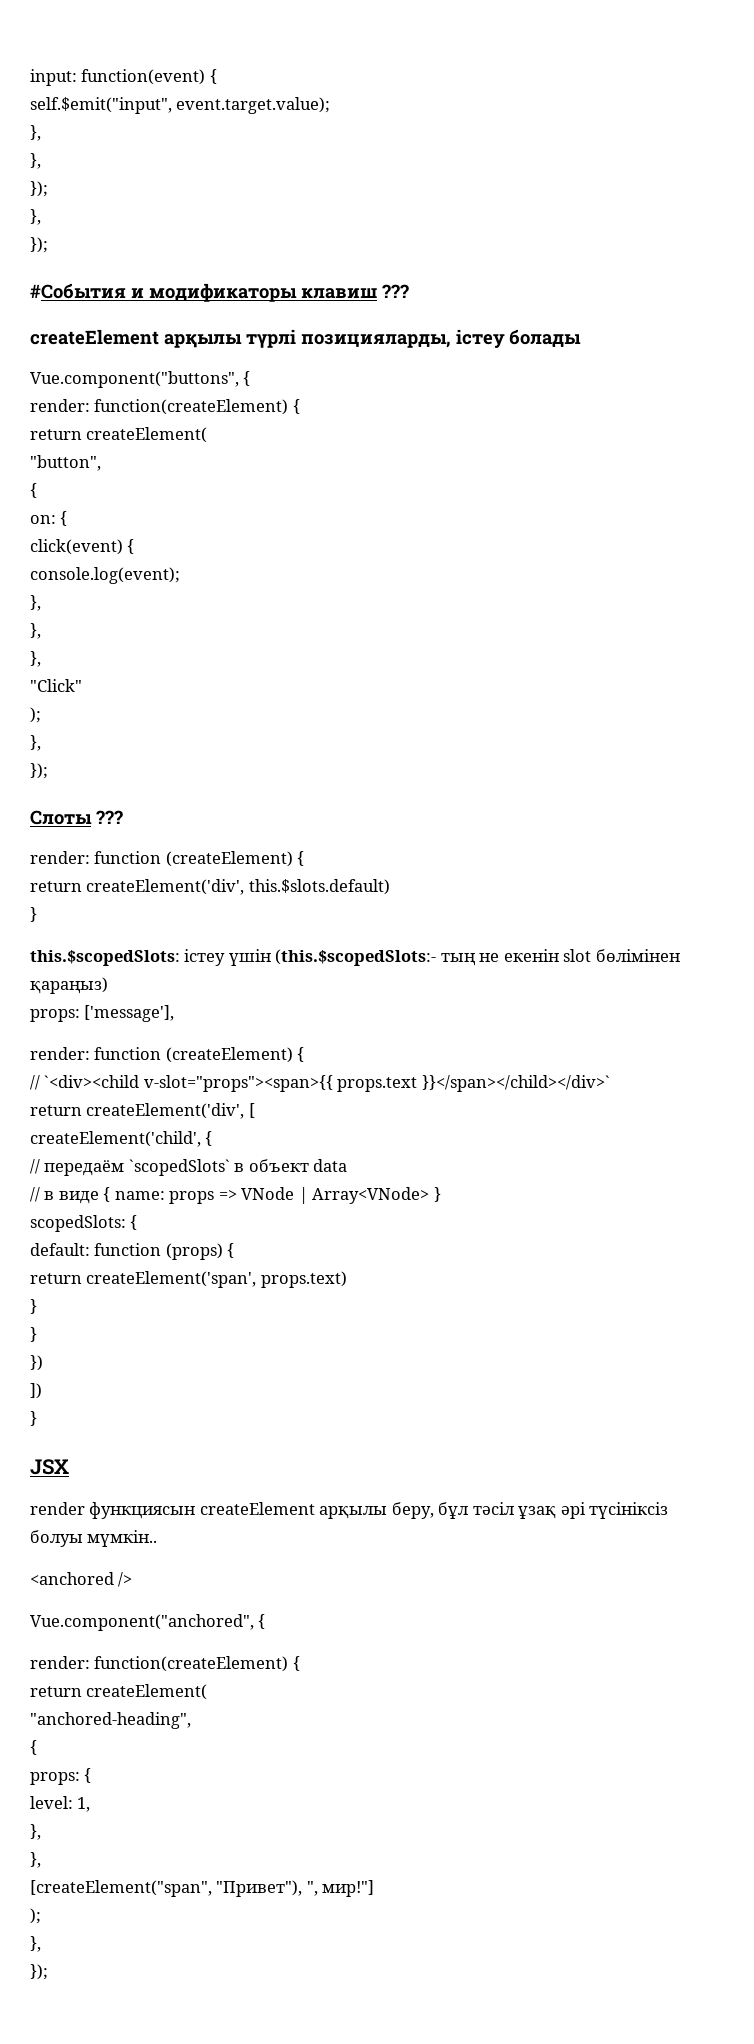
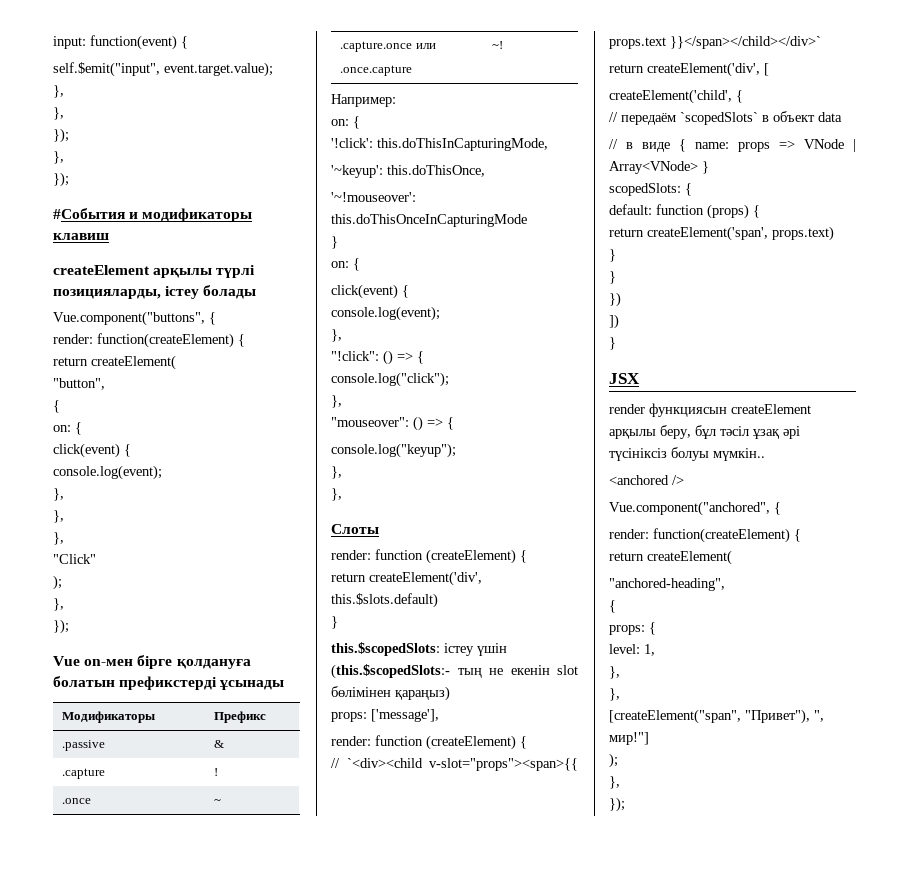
[382,284,409,298] ??? -> (109, 236) none
(48, 771) none -> [53,655,251,669] [53,676,285,690] [62,711,156,723] [214,711,267,723] [62,740,106,751] [214,740,225,748] [62,768,106,779] [214,768,219,776] [62,798,92,804] [214,799,222,804] [340,41,436,52] [340,65,413,76] [492,41,504,49] [331,94,396,107] [331,116,360,129] [331,138,548,151] [331,165,485,178] [331,192,416,202] [331,214,527,227] [331,236,338,249] [331,258,360,271] [331,284,409,299] [331,306,440,321] [331,329,342,342] [331,350,424,365] [331,372,449,387] [331,395,342,408] [331,416,454,431] [331,443,456,458] [331,466,342,479] [331,488,342,501] // Vue on-мен бірге қолдануға болатын префикстерді ұсынады // Модификаторы | Префикс // .passive | & // .capture | ! // .once | ~ // .capture.once или // .once.capture | ~! // Например: // on: { // '!click': this.doThisInCapturingMode, // '~keyup': this.doThisOnce, // '~!mouseover': this.doThisOnceInCapturingMode // } // on: { // click(event) { // console.log(event); // }, // "!click": () => { // console.log("click"); // }, // "mouseover": () => { // console.log("keyup"); // }, // },
[96,810,123,824] ??? -> (379, 529) none

